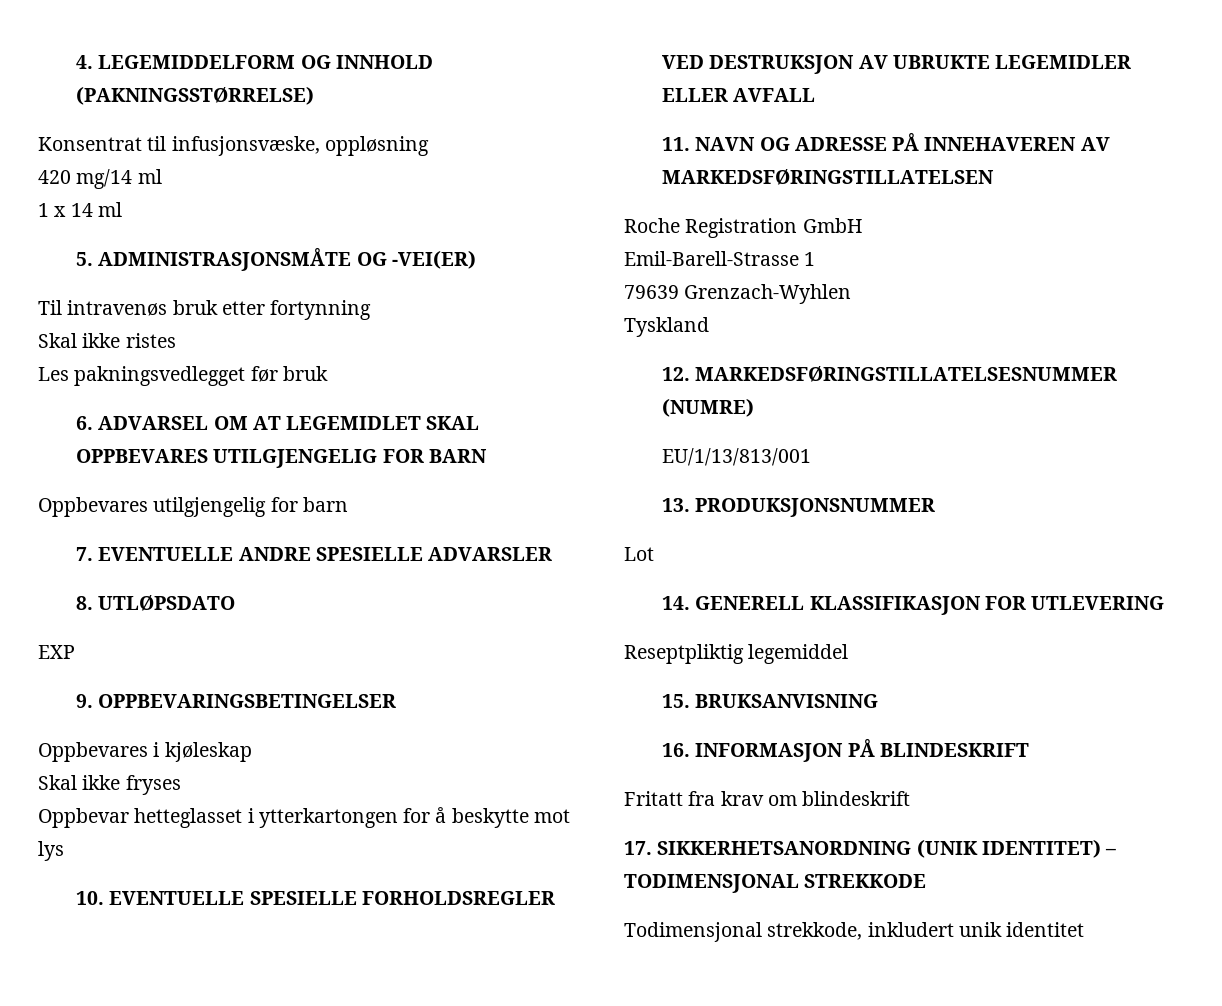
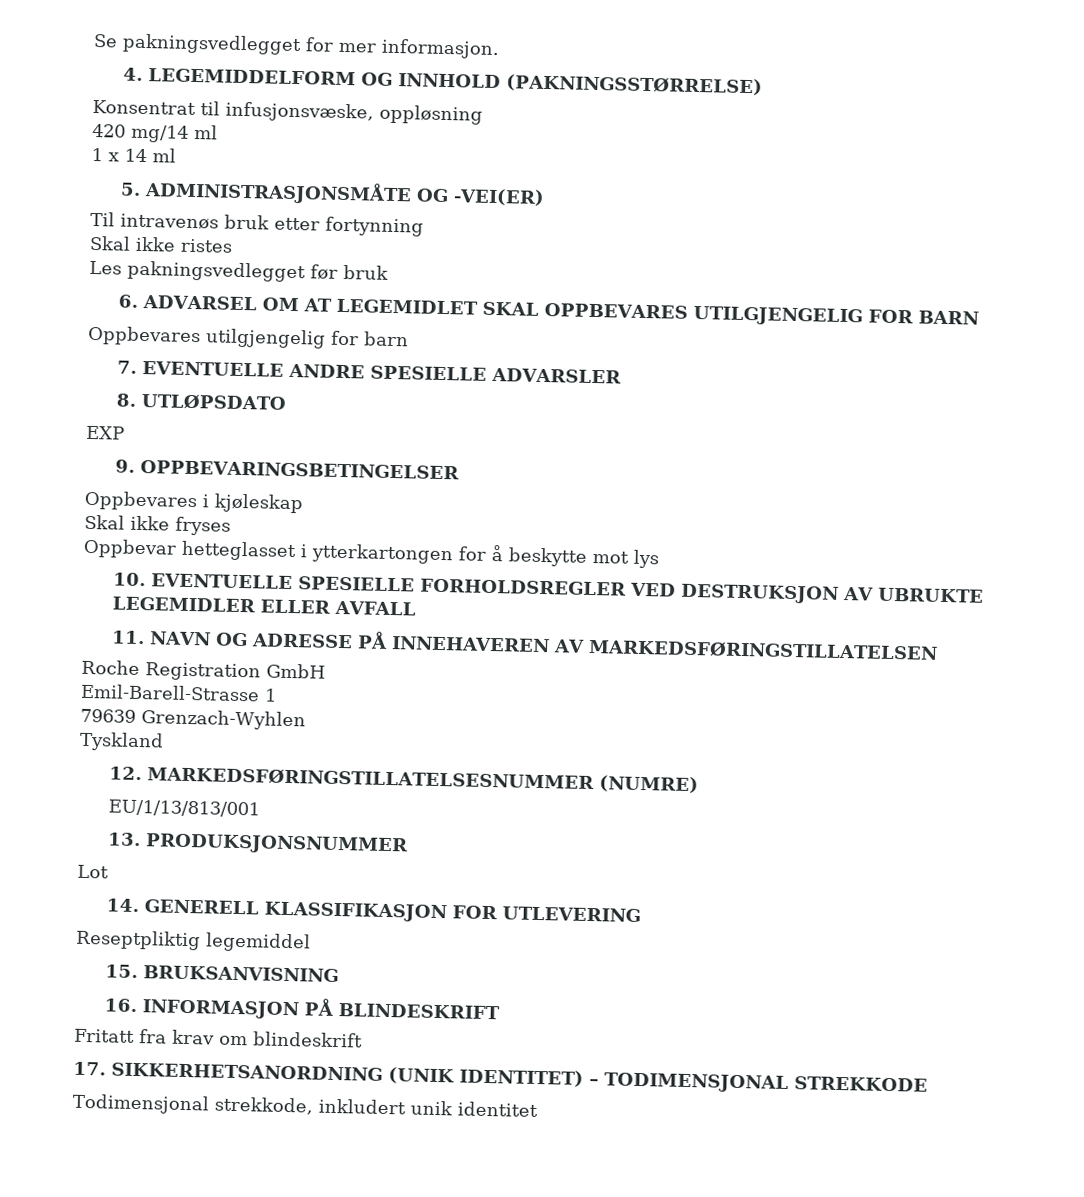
(76, 62) none -> [93,33,500,60] Se pakningsvedlegget for mer informasjon. //

